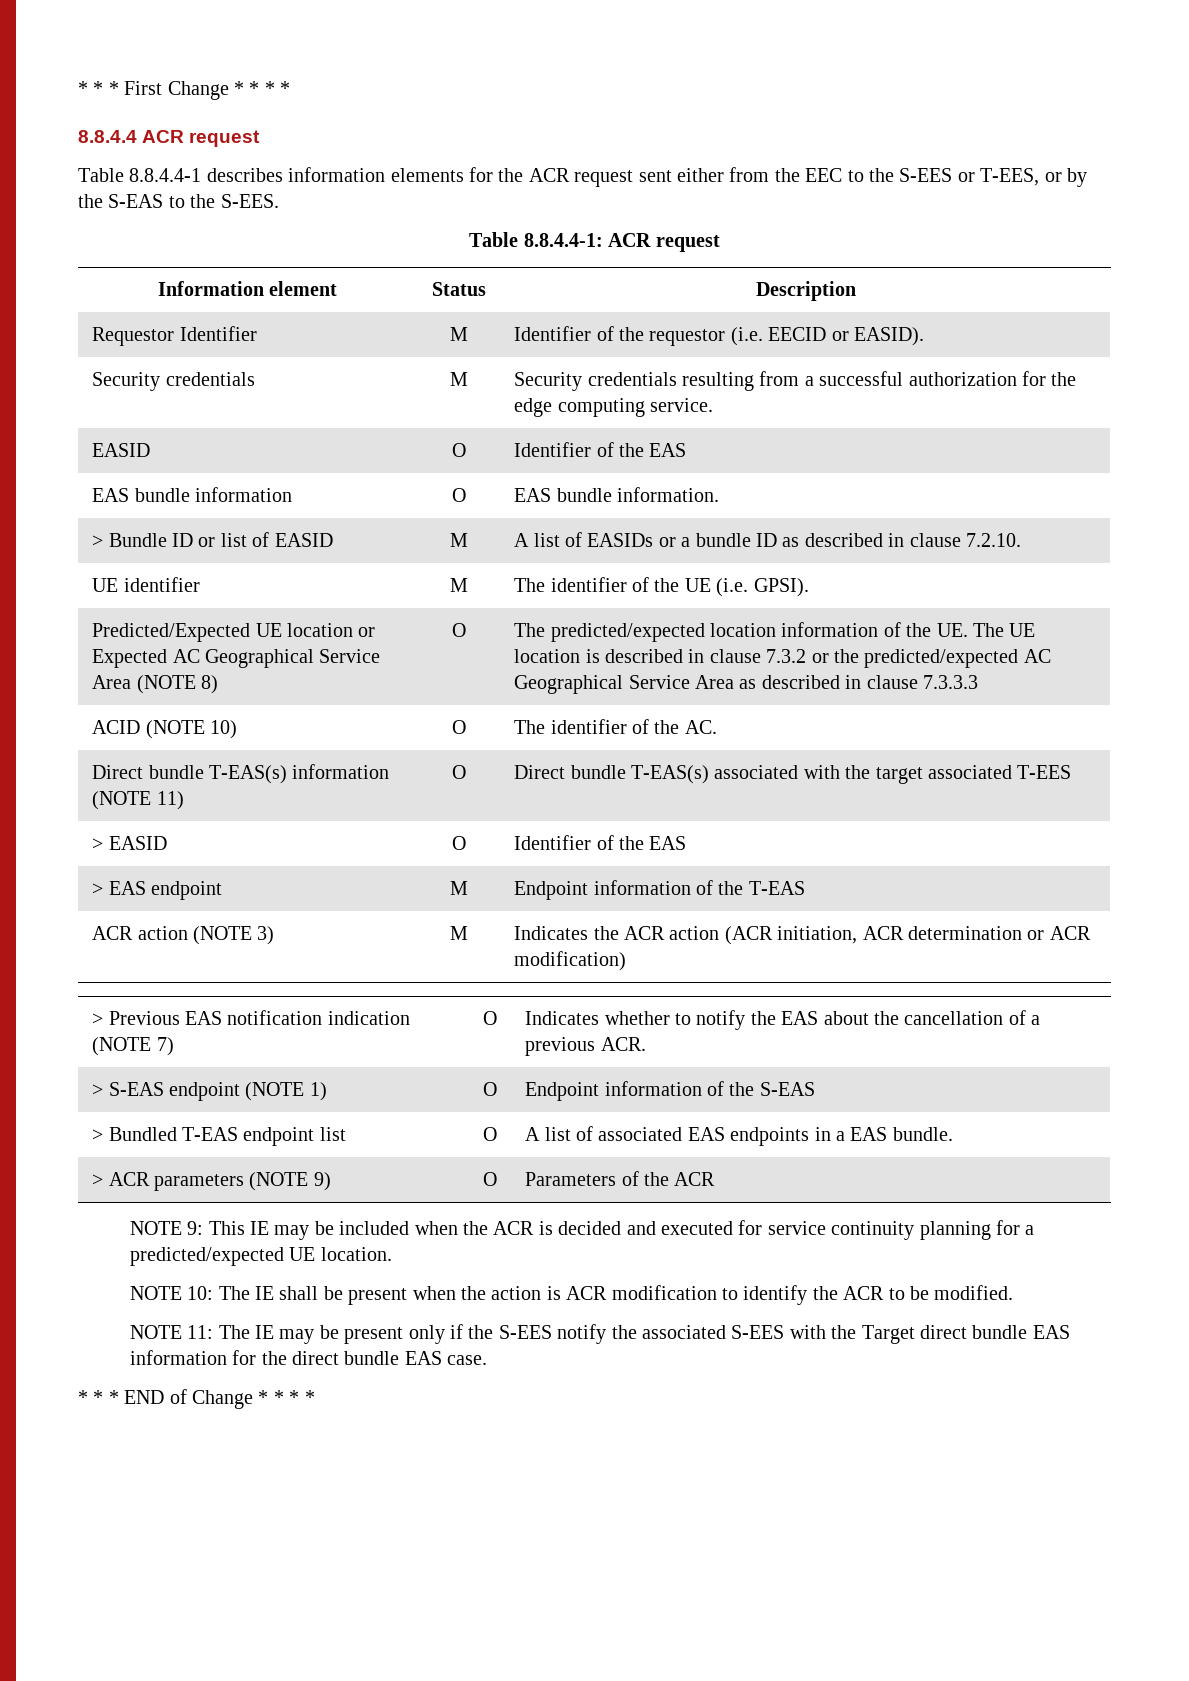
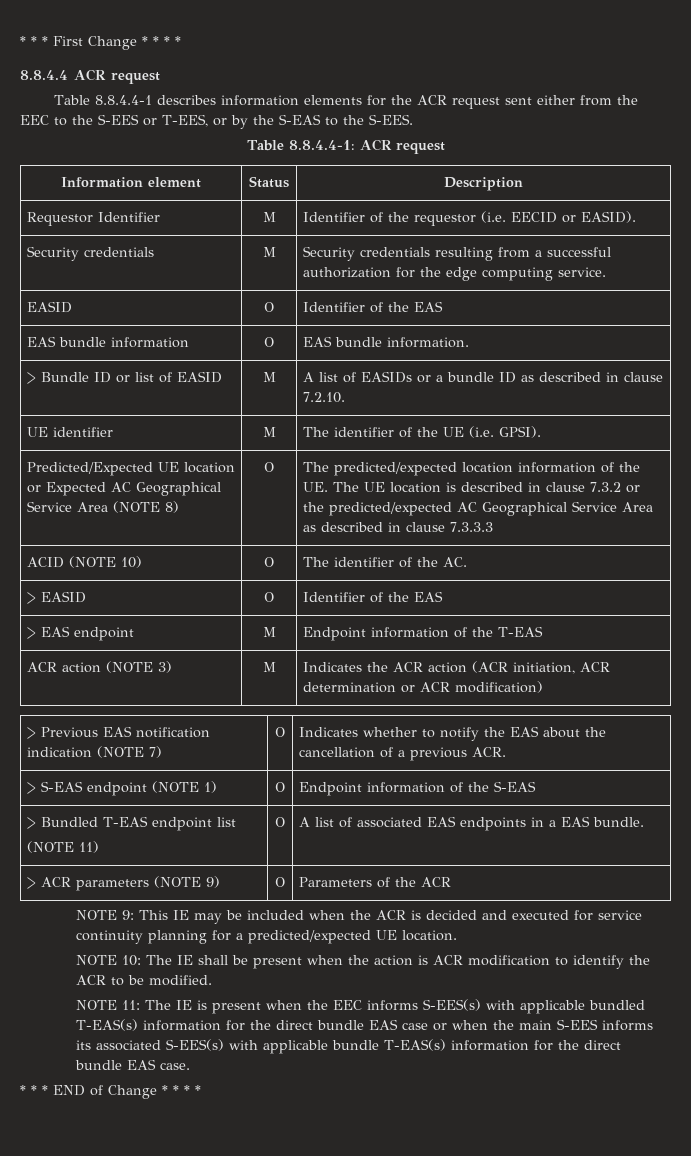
[92,764,390,784] [92,791,184,810] [451,765,466,779] [514,765,1072,784] // Direct bundle T-EAS(s) information (NOTE 11) | O | Direct bundle T-EAS(s) associated with the target associated T-EES -> (467, 562) none
(346, 1134) none -> [26,841,99,853] // (NOTE 11)
[279,1324,1070,1344] may be present only if the S-EES notify the associated S-EES with the Target direct bundle EAS -> [196,999,645,1014] [75,1019,653,1031] [75,1039,446,1054] is present when the EEC informs S-EES(s) with applicable bundled T-EAS(s) information for the direct bundle EAS case or when the main S-EES informs its associated S-EES(s) with applicable bundle T-EAS(s)

